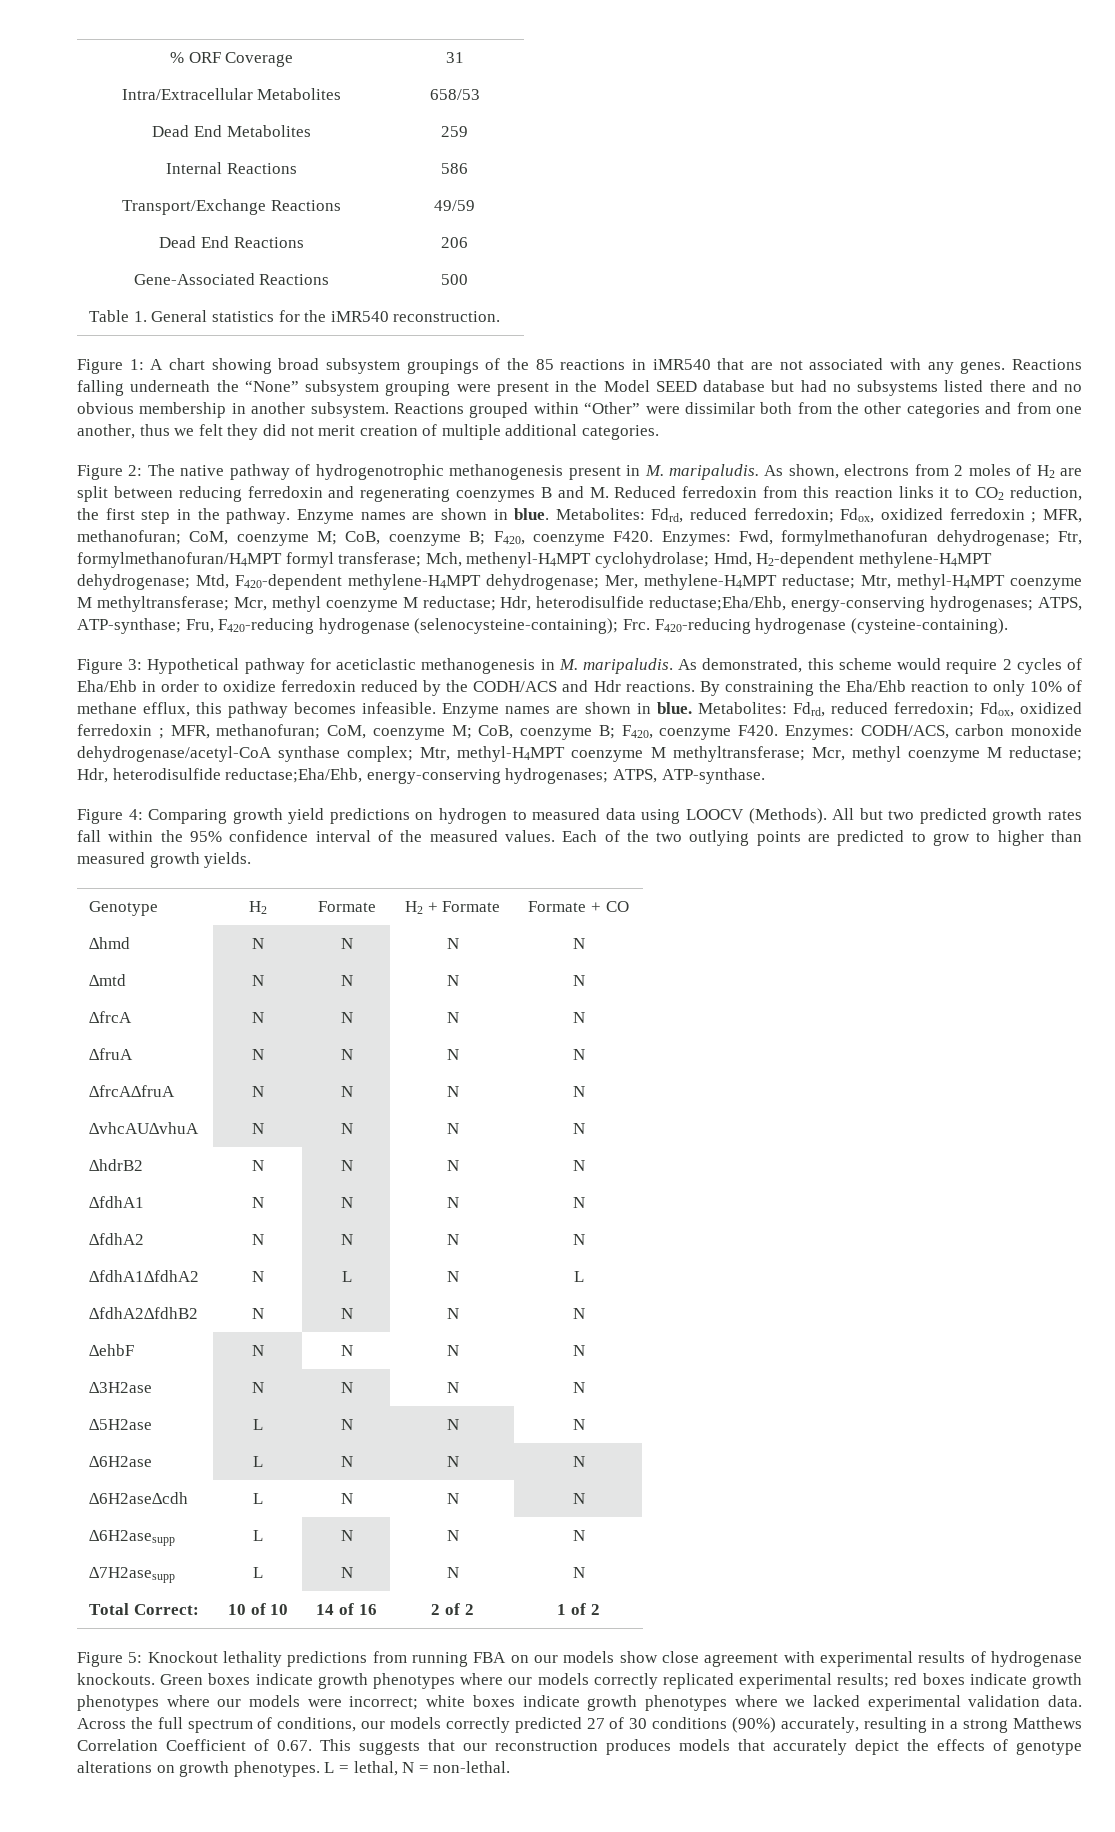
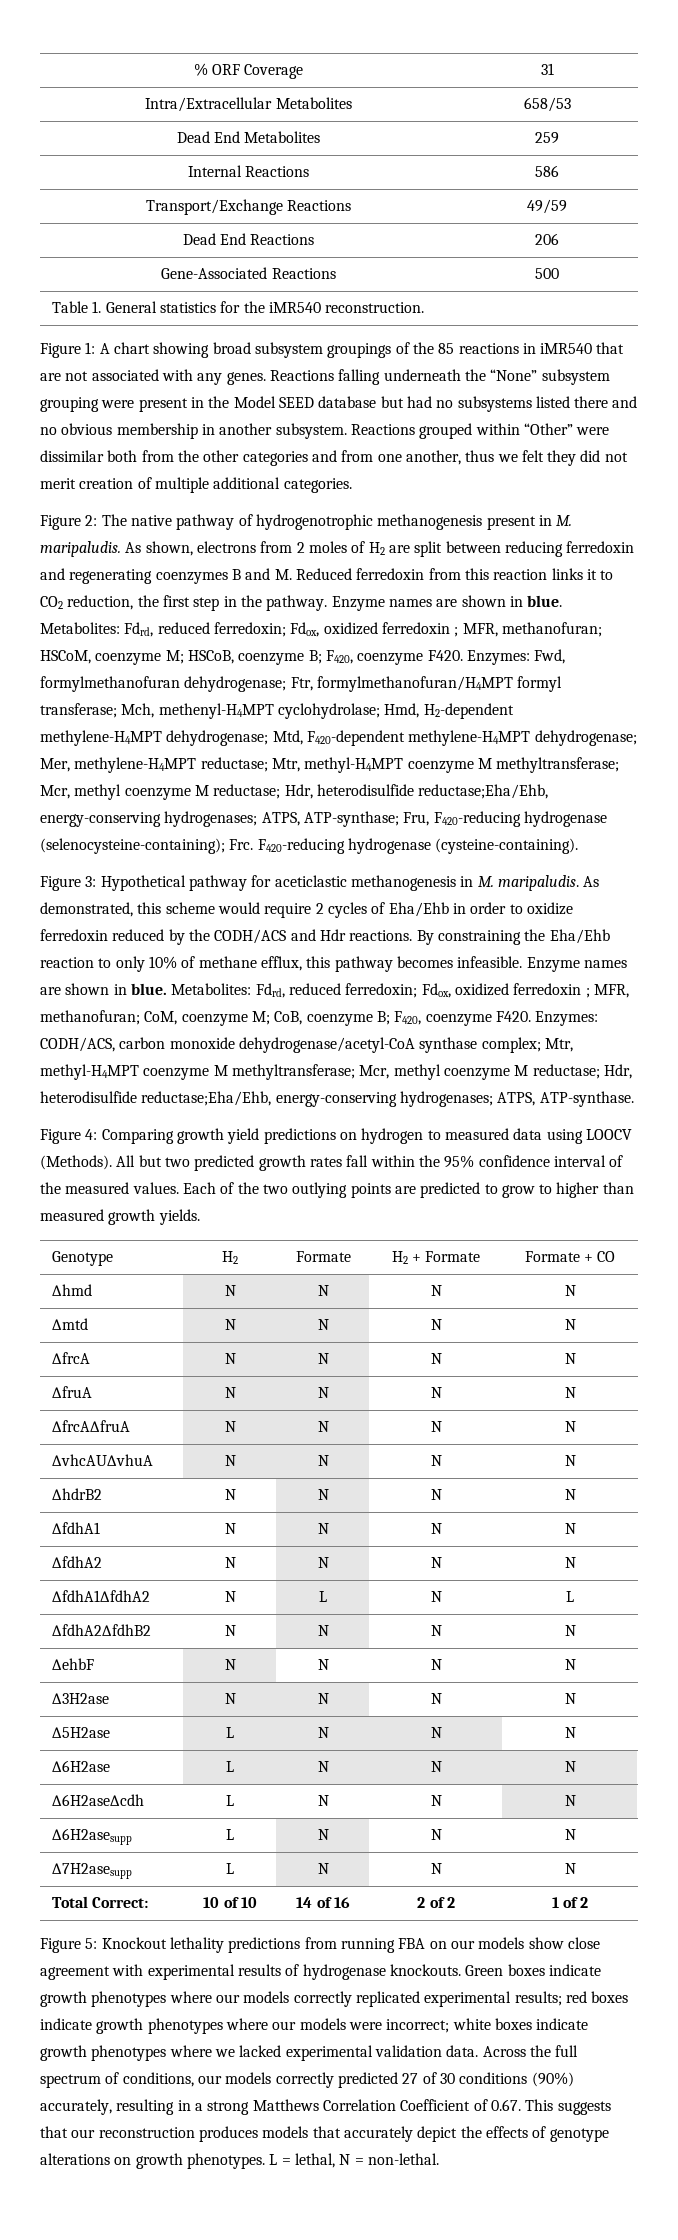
[189,531,381,546] CoM, coenzyme M; CoB, -> [40,650,234,665] HSCoM, coenzyme M; HSCoB,

